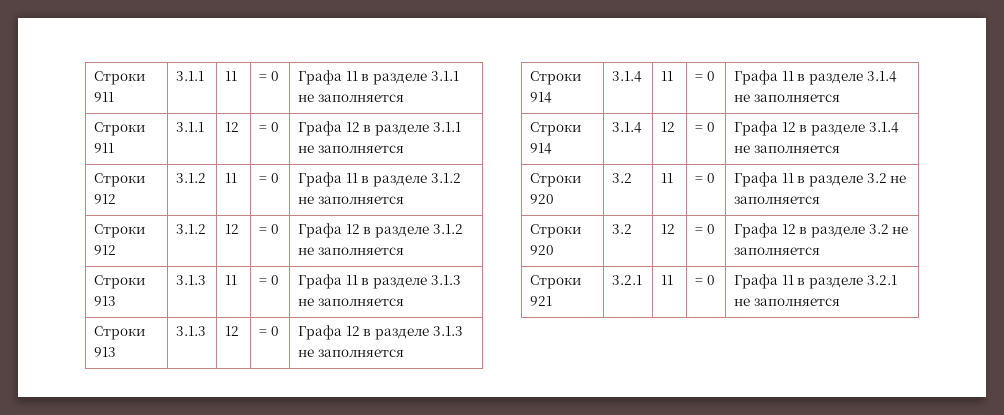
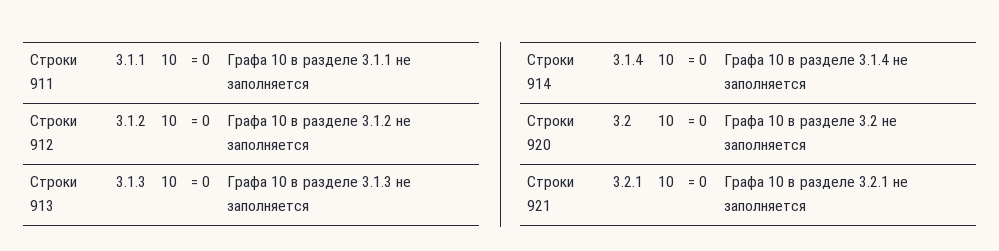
[94,71,146,85] [94,92,115,102] [176,71,205,81] [225,71,238,81] [259,71,279,81] [298,70,459,85] [298,94,404,102] [94,122,146,136] [94,143,115,153] [176,122,205,132] [225,122,240,132] [259,122,279,132] [298,121,360,136] Строки 911 | 3.1.1 | 11 | = 0 | Графа 11 в разделе 3.1.1 не заполняется // Строки 911 | 3.1.1 | 12 | = 0 | Графа 12 -> [29,54,77,68] [29,78,54,89] [115,54,146,65] [160,54,177,65] [190,54,211,65] [226,54,288,68] Строки 911 | 3.1.1 | 10 | = 0 | Графа 10
[225,173,238,183] [259,173,279,183] [298,172,461,187] [298,196,404,204] [94,224,146,238] [94,245,117,255] [176,224,207,234] [225,224,240,234] [259,224,279,234] [298,223,360,238] 11 | = 0 | Графа 11 в разделе 3.1.2 не заполняется // Строки 912 | 3.1.2 | 12 | = 0 | Графа 12 -> [160,115,177,126] [190,115,211,126] [226,115,288,129] 10 | = 0 | Графа 10
[225,275,238,285] [259,275,279,285] [298,274,461,289] [298,298,404,306] [94,326,146,340] [94,347,117,357] [176,326,207,336] [225,326,240,336] [259,326,279,336] [298,325,360,340] 11 | = 0 | Графа 11 в разделе 3.1.3 не заполняется // Строки 913 | 3.1.3 | 12 | = 0 | Графа 12 -> [160,176,177,187] [190,176,211,187] [226,176,288,190] 10 | = 0 | Графа 10
[661,71,674,81] [695,71,715,81] [734,70,897,85] [734,94,840,102] [530,122,582,136] [530,143,553,154] [612,122,643,133] [661,122,676,132] [695,122,715,132] [734,121,796,136] 11 | = 0 | Графа 11 в разделе 3.1.4 не заполняется // Строки 914 | 3.1.4 | 12 | = 0 | Графа 12 -> [657,54,674,65] [687,54,708,65] [723,54,785,68] 10 | = 0 | Графа 10
[661,173,674,183] [695,173,715,183] [734,172,907,187] [734,196,821,204] [530,224,582,238] [530,245,555,255] [612,224,633,234] [661,224,676,234] [695,224,715,234] [734,223,796,238] 11 | = 0 | Графа 11 в разделе 3.2 не заполняется // Строки 920 | 3.2 | 12 | = 0 | Графа 12 -> [657,115,674,126] [687,115,708,126] [723,115,785,129] 10 | = 0 | Графа 10
[661,275,674,285] [695,275,715,285] [734,274,794,289] 11 | = 0 | Графа 11 -> [657,176,674,187] [687,176,708,187] [723,176,785,190] 10 | = 0 | Графа 10

